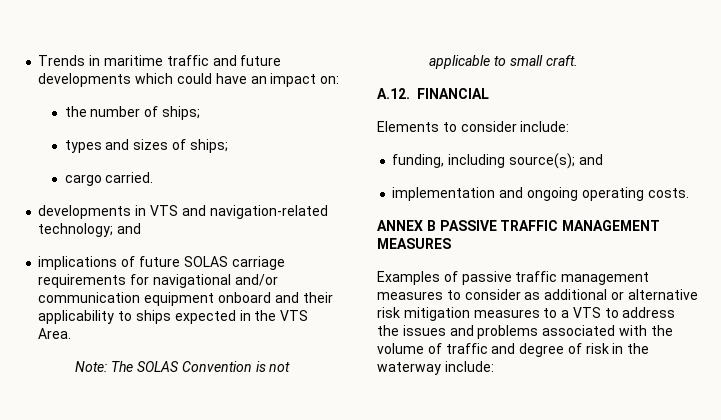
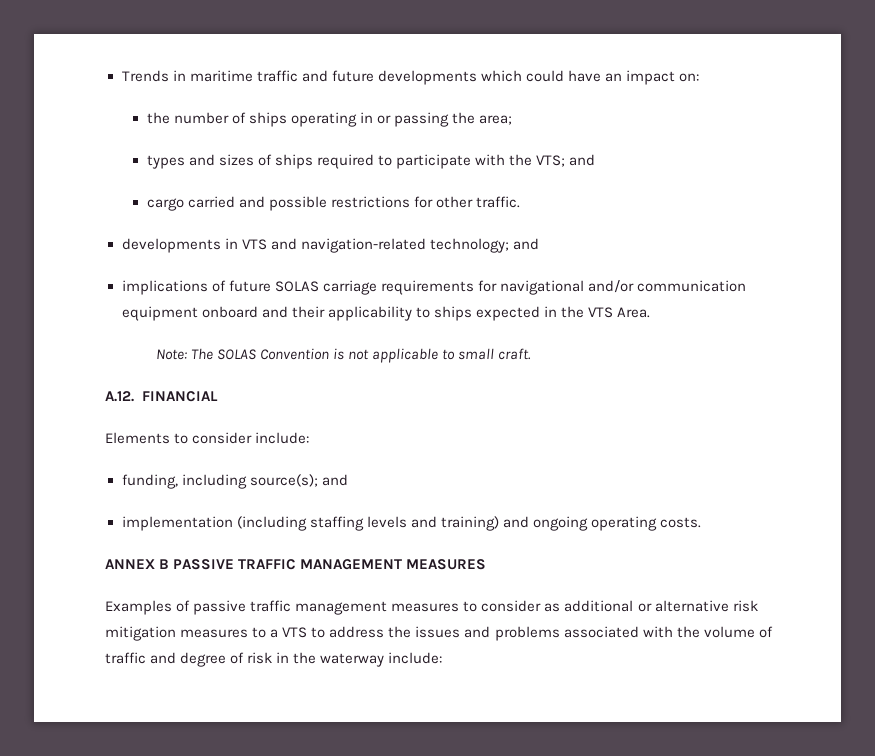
[161,106,200,120] [64,139,228,153] [64,172,154,186] ships; // types and sizes of ships; // cargo carried. -> [249,112,513,127] [146,154,596,169] [146,196,521,211] ships operating in or passing the area; // types and sizes of ships required to participate with the VTS; and // cargo carried and possible restrictions for other traffic.
(496, 194) none -> [236,516,499,531] (including staffing levels and training)

